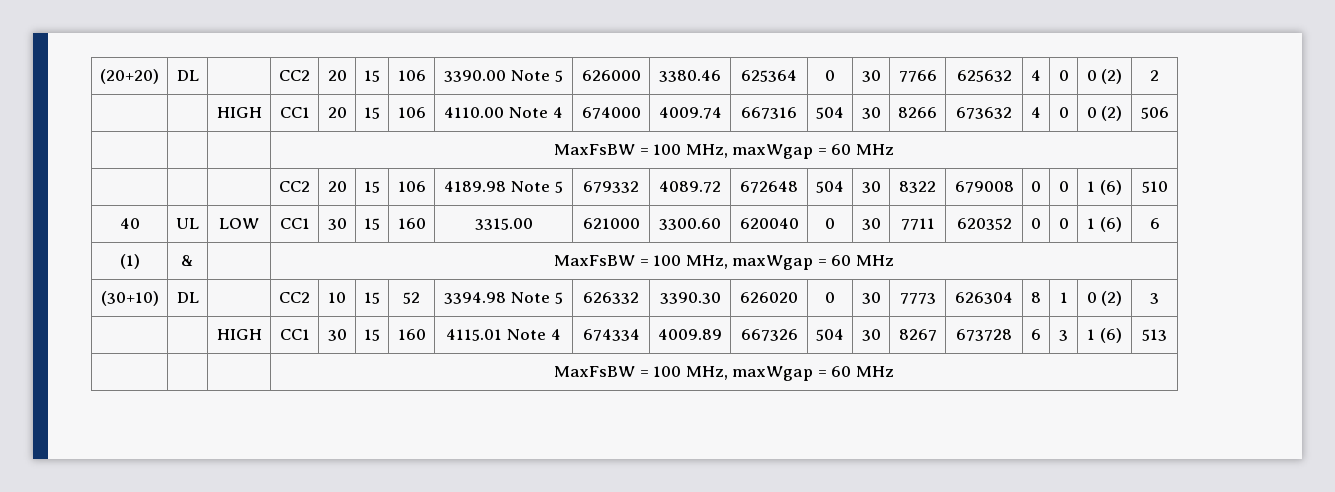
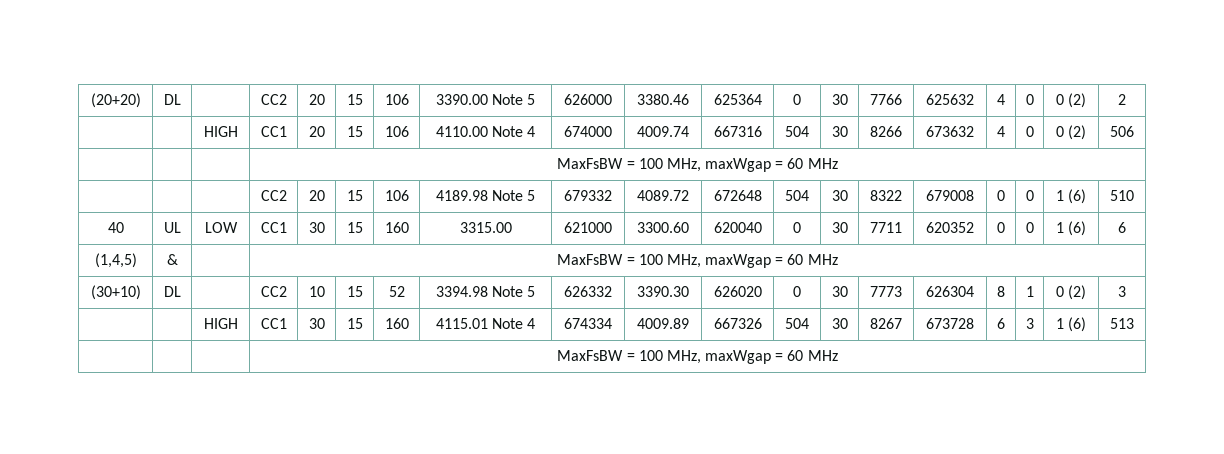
[119,254,140,269] (1) -> [94,253,137,268] (1,4,5)

